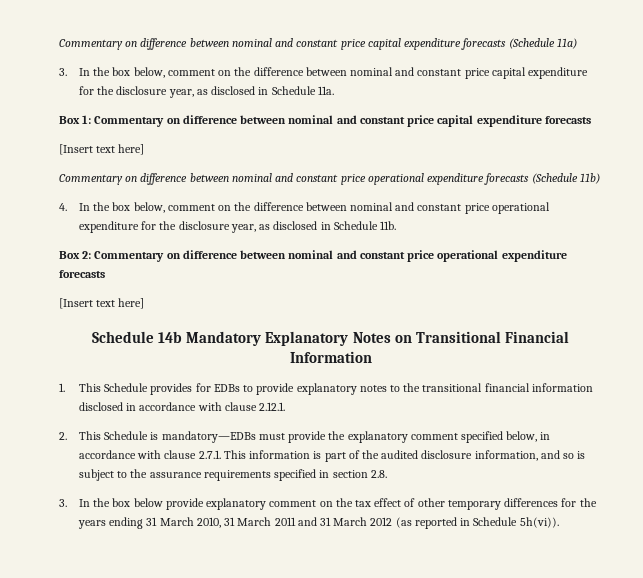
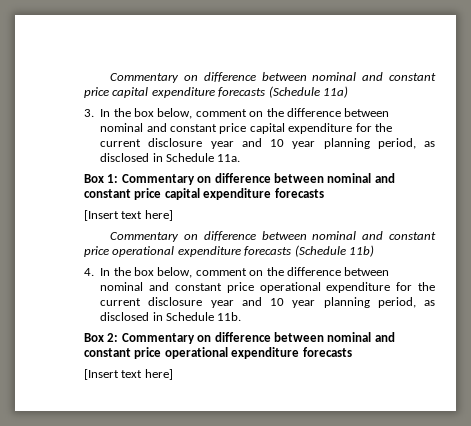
[116,86,194,98] disclosure year, -> [100,138,416,149] current disclosure year and 10 year planning period,
[178,221,256,233] disclosure year, -> [100,297,416,308] current disclosure year and 10 year planning period,
[92,331,569,346] [289,351,372,363] [59,383,593,395] [78,402,286,411] [59,431,551,443] [78,450,586,462] [78,469,387,481] [59,498,597,510] [77,517,559,529] // Schedule 14b Mandatory Explanatory Notes on Transitional Financial Information // 1. This Schedule provides for EDBs to provide explanatory notes to the transitional financial information disclosed in accordance with clause 2.12.1. // 2. This Schedule is mandatory—EDBs must provide the explanatory comment specified below, in accordance with clause 2.7.1. This information is part of the audited disclosure information, and so is subject to the assurance requirements specified in section 2.8. // 3. In the box below provide explanatory comment on the tax effect of other temporary differences for the years ending 31 March 2010, 31 March 2011 and 31 March 2012 (as reported in Schedule 5h(vi)). -> (173, 374) none

